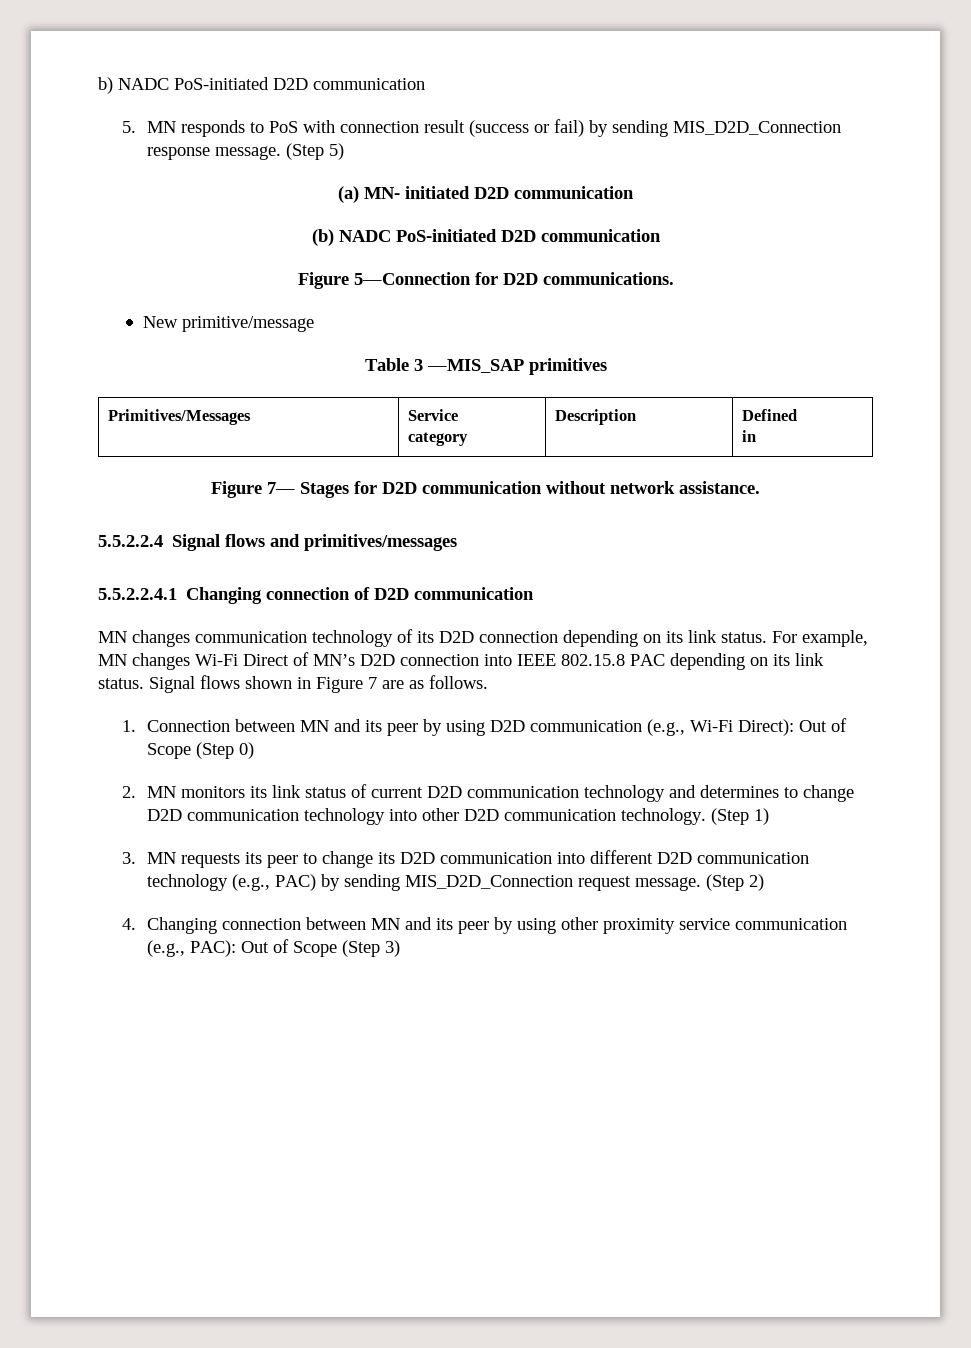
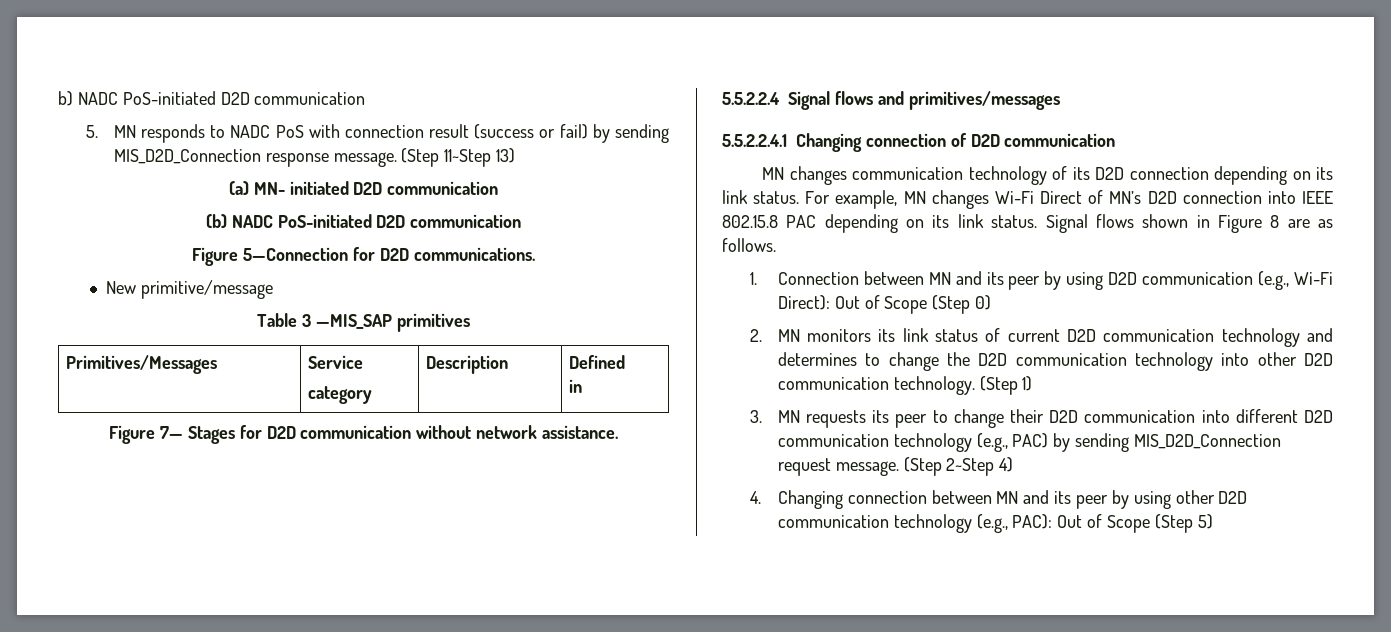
(264, 127) none -> [230,125,271,138] NADC
[328,143,344,160] 5) -> [444,148,516,167] 11~Step 13)
[368,677,377,689] 7 -> [1270,215,1280,228] 8
(854, 793) none -> [946,352,970,366] the
[377,852,395,864] its -> [1010,409,1045,423] their
[748,874,764,891] 2) -> [946,457,1014,476] 2~Step 4)
[602,918,847,934] proximity service communication -> [1218,491,1248,504] [777,514,972,533] D2D communication technology
[384,940,400,957] 3) -> [1197,514,1213,529] 5)

